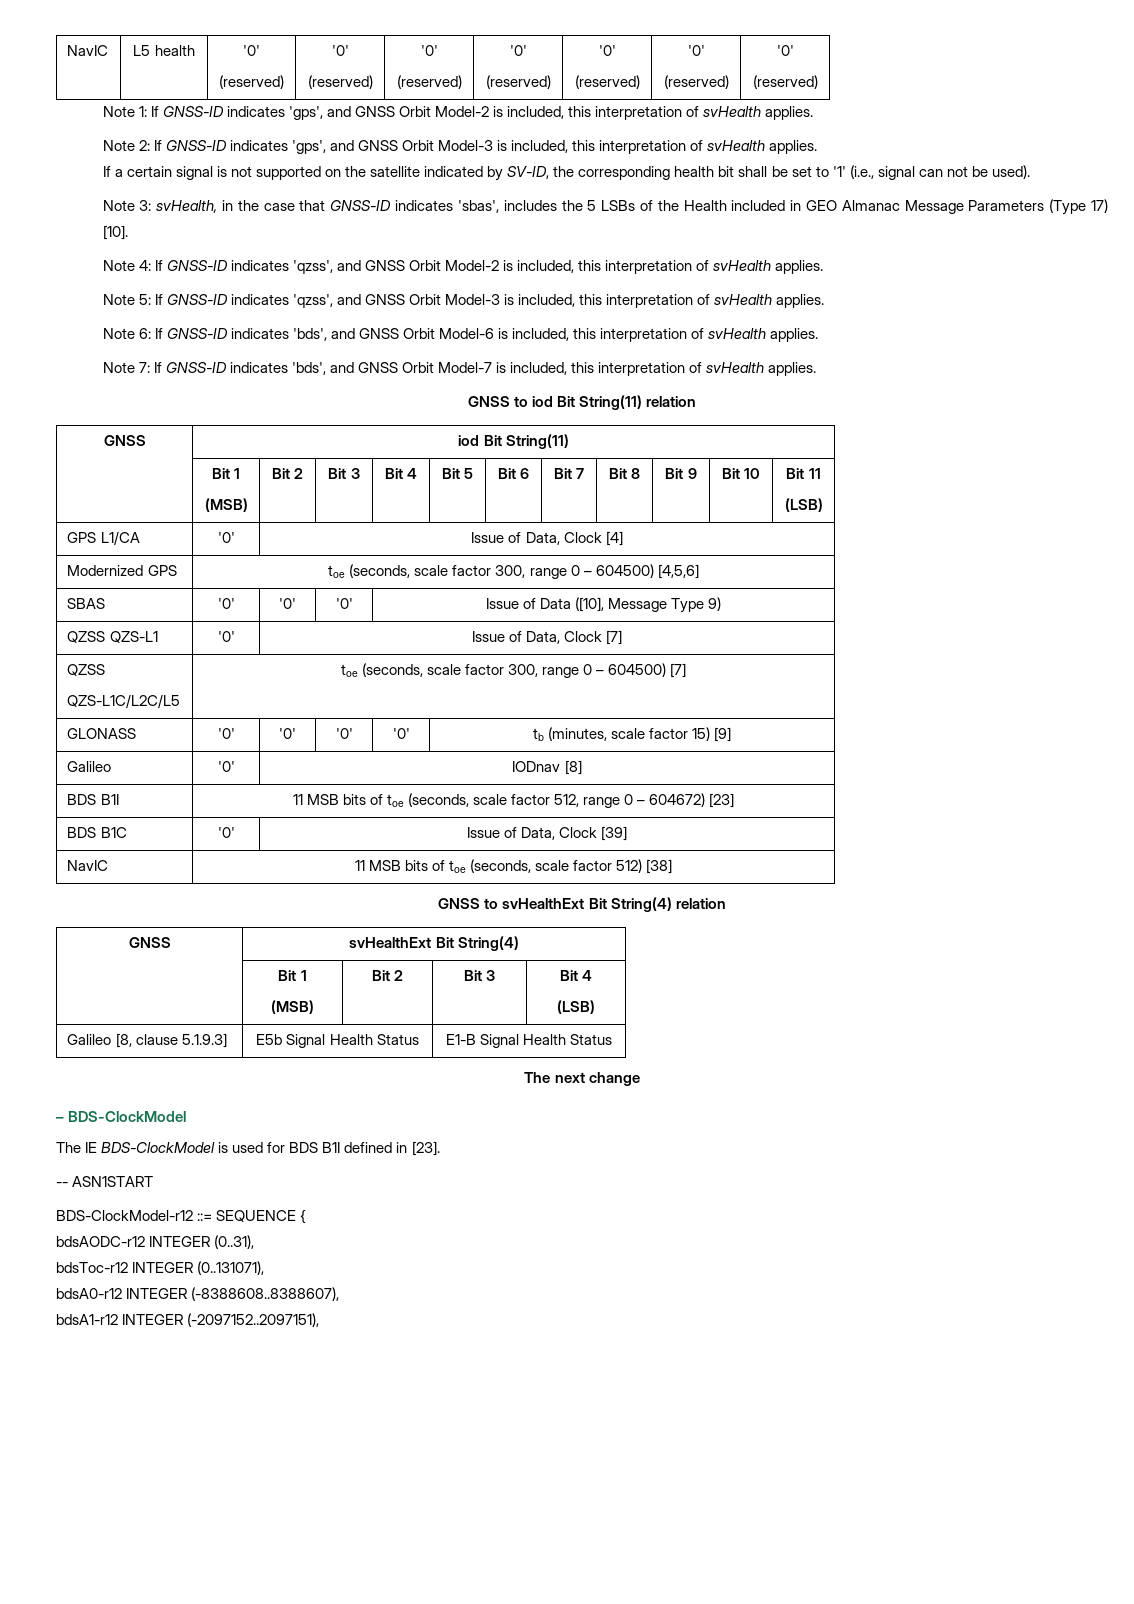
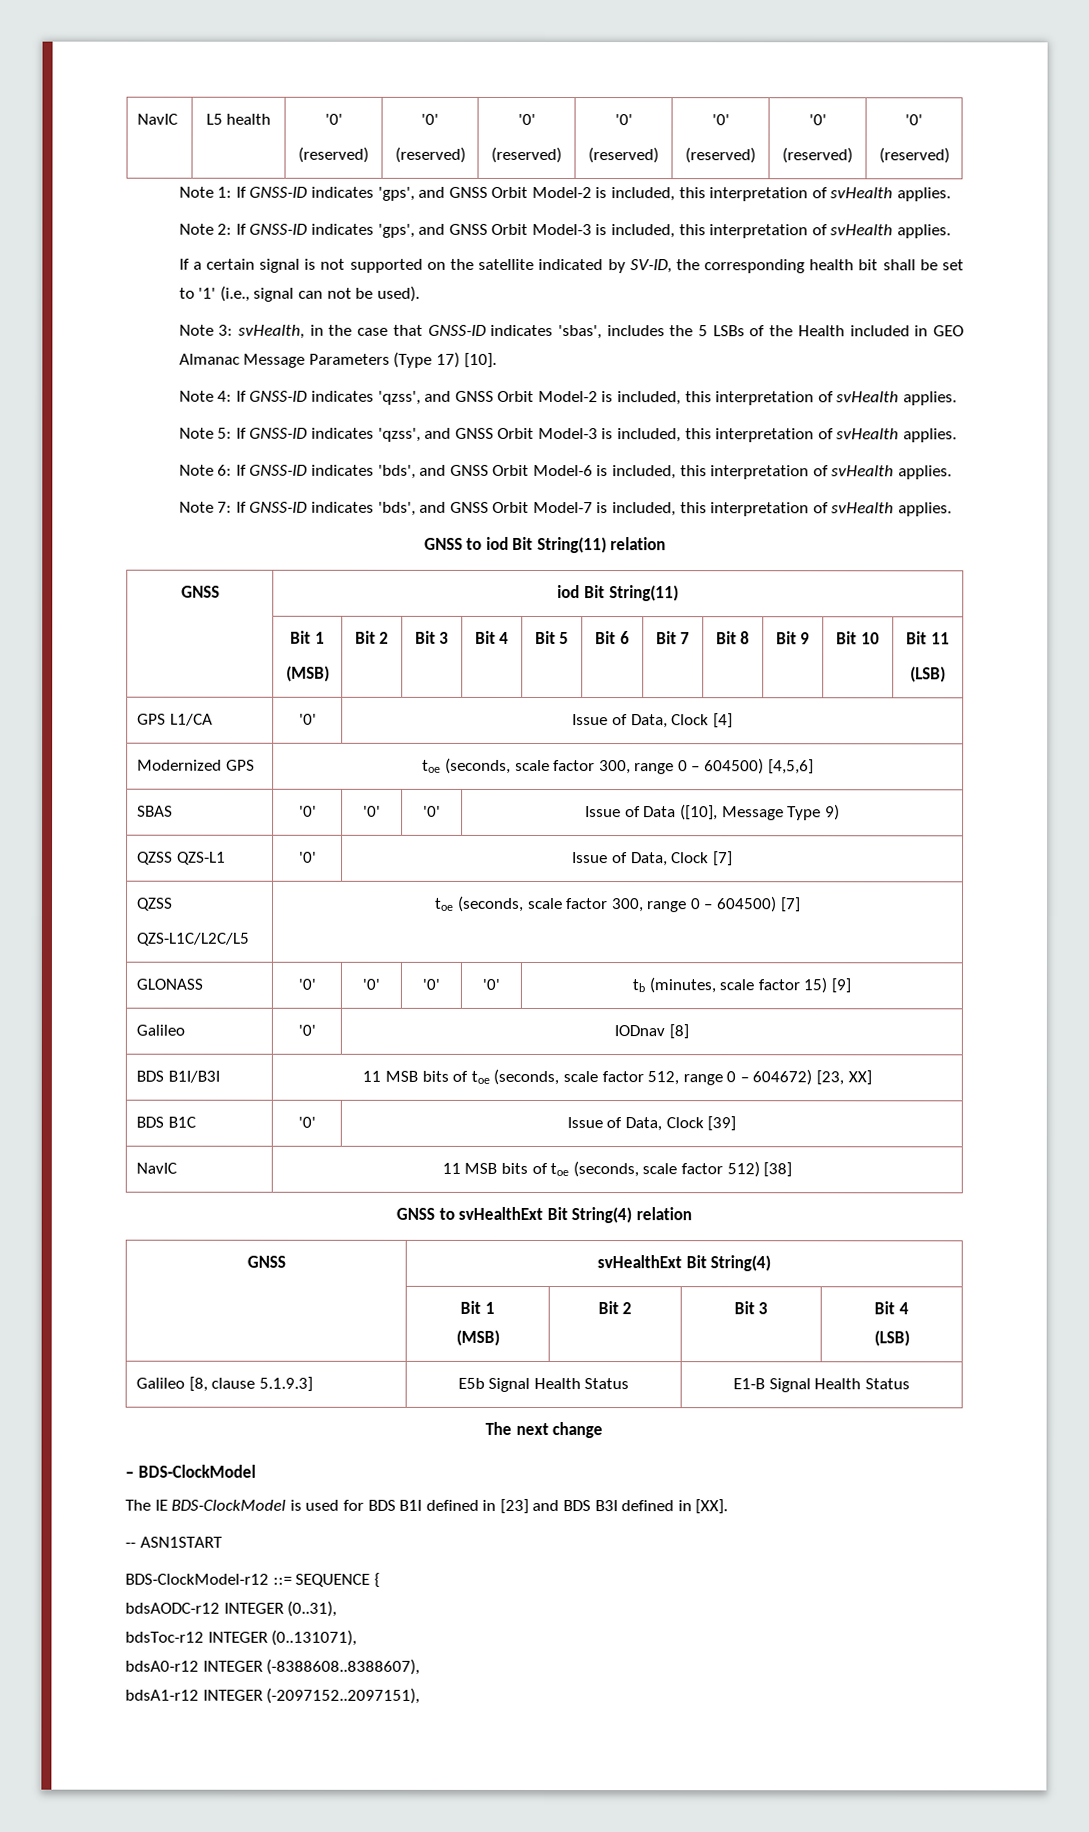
[100,794,119,805] B1I -> [167,1070,220,1083] B1I/B3I
[709,793,735,808] [23] -> [816,1070,872,1086] [23, XX]
[411,1141,440,1156] [23]. -> [499,1498,729,1515] [23] and BDS B3I defined in [XX].

